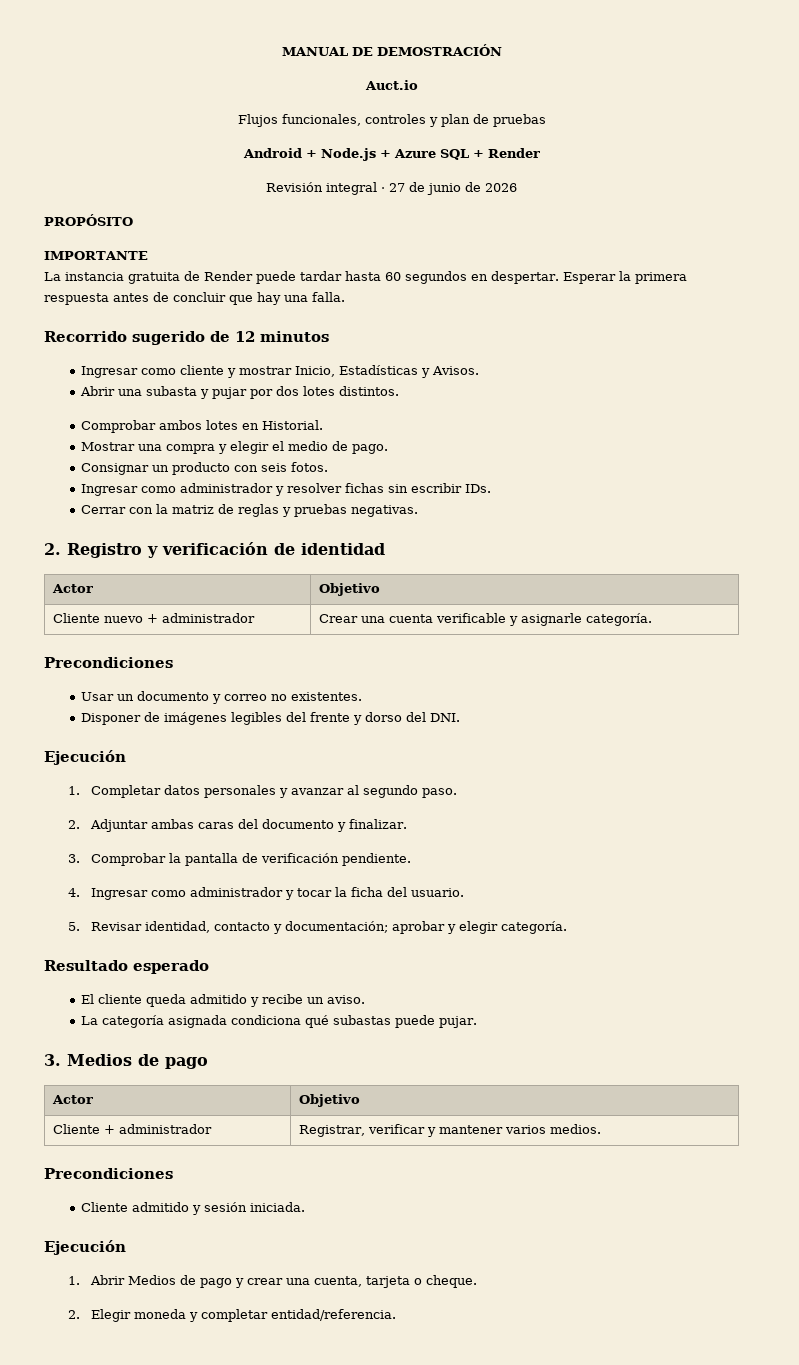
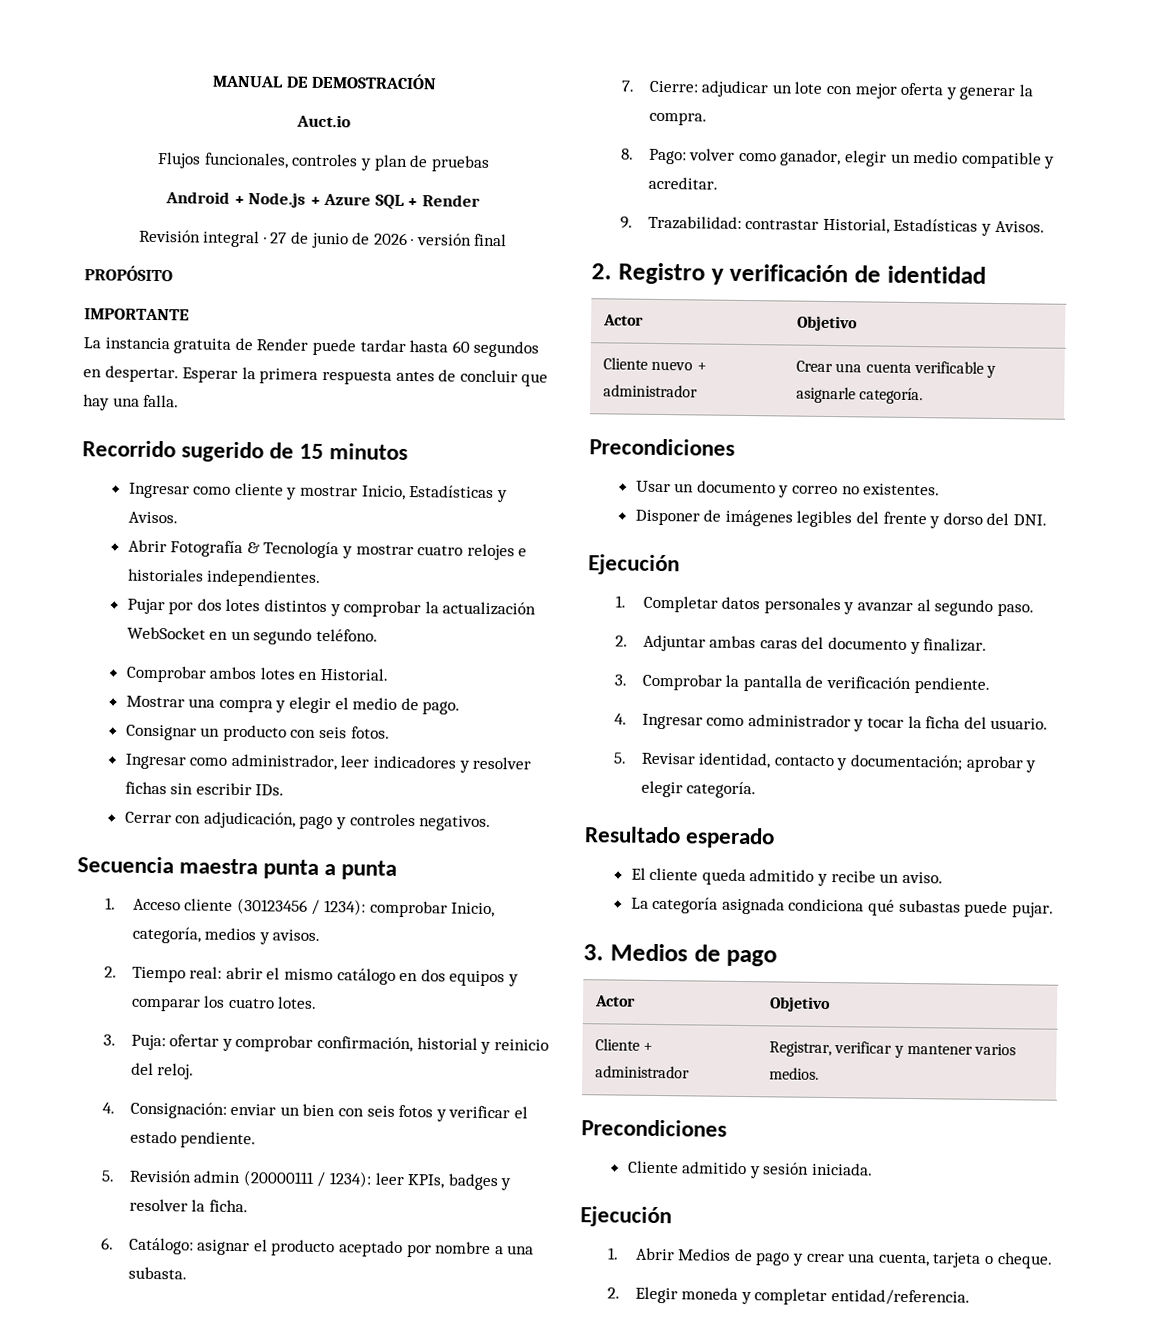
(517, 187) none -> [411,233,508,247] · versión final
[235,331,255,342] 12 -> [299,443,325,460] 15
[118,386,400,399] una subasta y pujar por dos lotes distintos. -> [170,540,528,561] [127,568,322,587] [126,598,537,618] [126,626,378,645] Fotografía & Tecnología y mostrar cuatro relojes e historiales independientes. // Pujar por dos lotes distintos y comprobar la actualización WebSocket en un segundo teléfono.
[180,483,274,493] administrador -> [230,753,456,771] administrador, leer indicadores
[156,504,419,517] la matriz de reglas y pruebas negativas. -> [203,811,492,832] [77,856,398,880] [104,897,496,918] [131,926,321,945] [103,966,520,987] [130,995,318,1012] [102,1034,549,1055] [130,1062,195,1080] [101,1101,529,1122] [129,1130,257,1149] [100,1169,512,1191] [128,1198,248,1213] [100,1237,535,1258] [127,1266,187,1280] [620,80,1034,101] [648,111,707,126] [620,148,1056,169] [647,176,718,190] [619,215,1045,236] adjudicación, pago y controles negativos. // Secuencia maestra punta a punta // 1. Acceso cliente (30123456 / 1234): comprobar Inicio, categoría, medios y avisos. // 2. Tiempo real: abrir el mismo catálogo en dos equipos y comparar los cuatro lotes. // 3. Puja: ofertar y comprobar confirmación, historial y reinicio del reloj. // 4. Consignación: enviar un bien con seis fotos y verificar el estado pendiente. // 5. Revisión admin (20000111 / 1234): leer KPIs, badges y resolver la ficha. // 6. Catálogo: asignar el producto aceptado por nombre a una subasta. // 7. Cierre: adjudicar un lote con mejor oferta y generar la compra. // 8. Pago: volver como ganador, elegir un medio compatible y acreditar. // 9. Trazabilidad: contrastar Historial, Estadísticas y Avisos.

